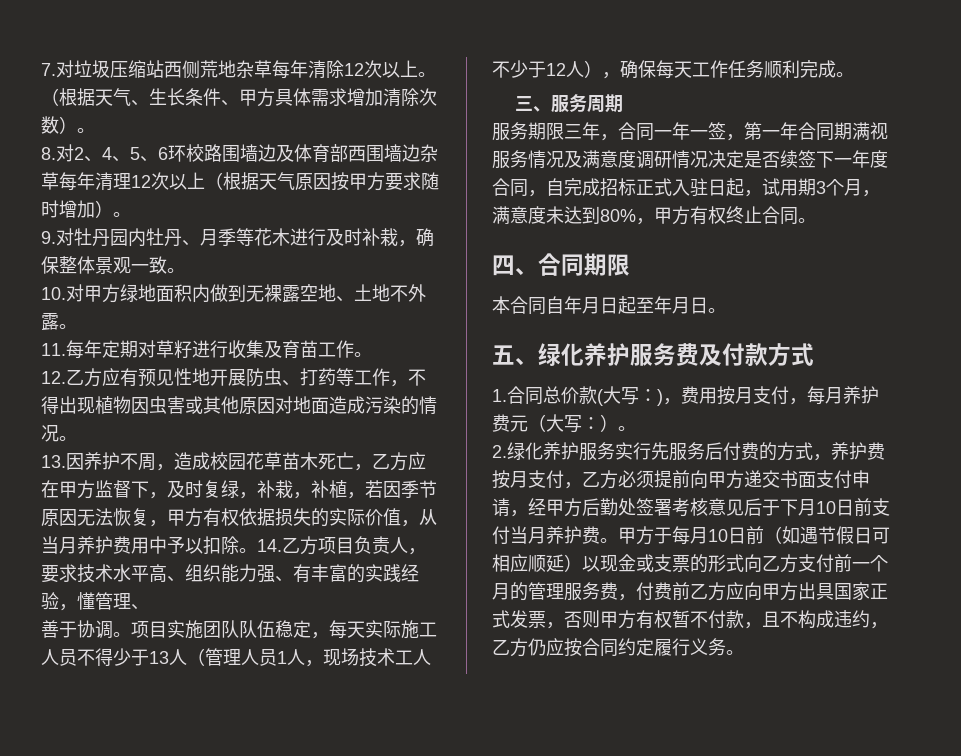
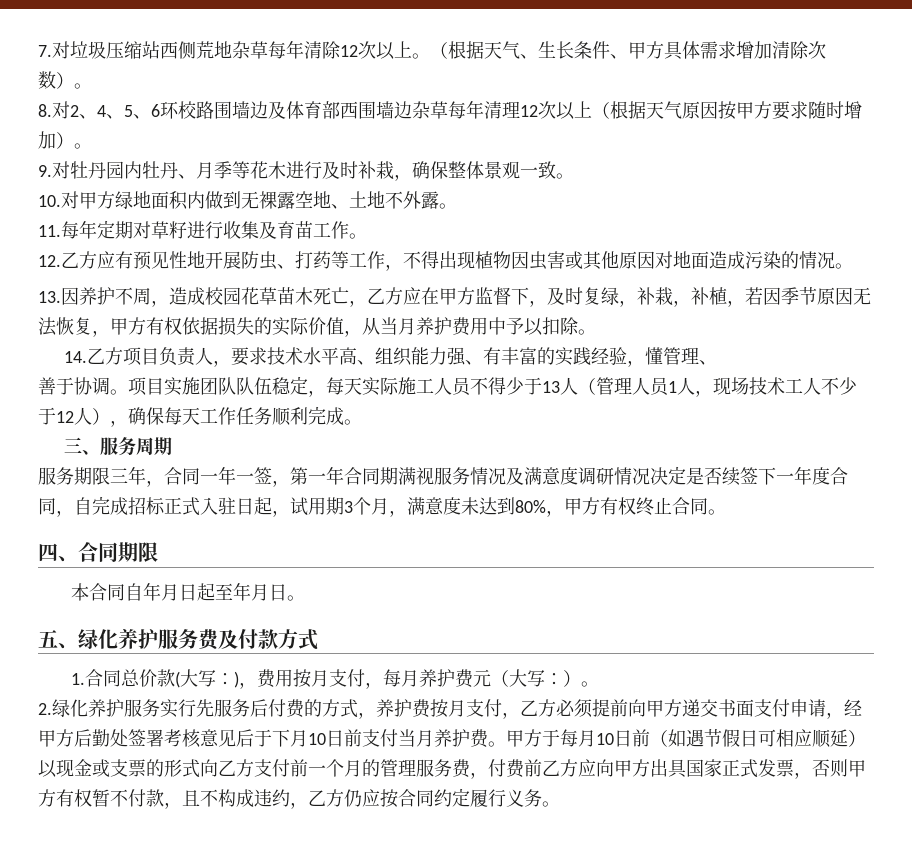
(257, 550) none -> (596, 332) //

